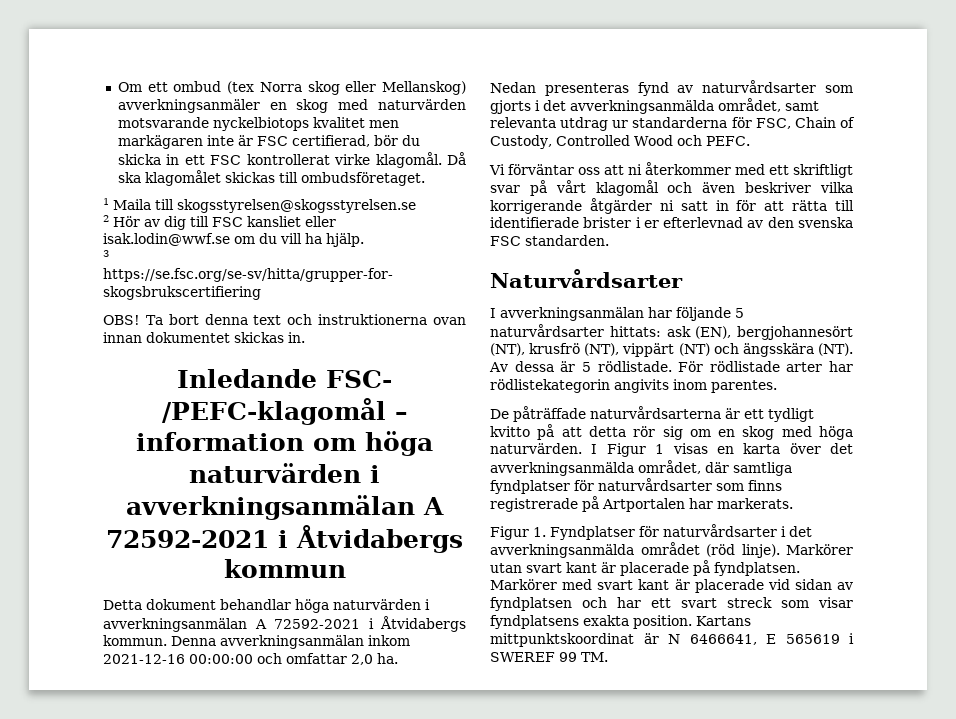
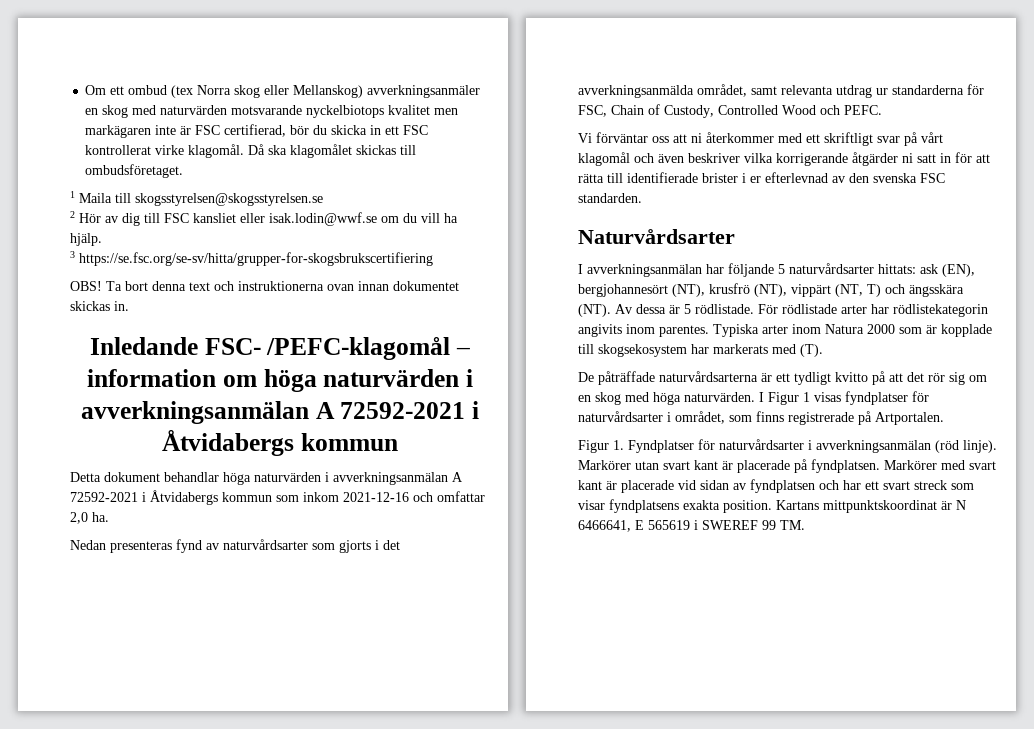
[103,635,364,649] kommun. Denna avverkningsanmälan -> [222,492,299,502] kommun som
[189,654,253,664] 00:00:00 -> (409, 497) none
[678,343,710,356] (NT) -> [835,284,881,297] (NT, T)
(777, 386) none -> [713,324,992,337] [578,344,823,357] Typiska arter inom Natura 2000 som är kopplade till skogsekosystem har markerats med (T).
[588,426,626,437] detta -> [907,372,924,382] det
[716,443,853,454] [490,460,792,476] en karta över det avverkningsanmälda området, där samtliga -> (841, 397) none
(712, 484) none -> [667,411,725,424] i området,
[602,498,793,512] Artportalen har markerats. -> [875,412,944,425] Artportalen.
[789,526,812,537] [490,542,700,558] det avverkningsanmälda området -> [816,440,931,453] avverkningsanmälan

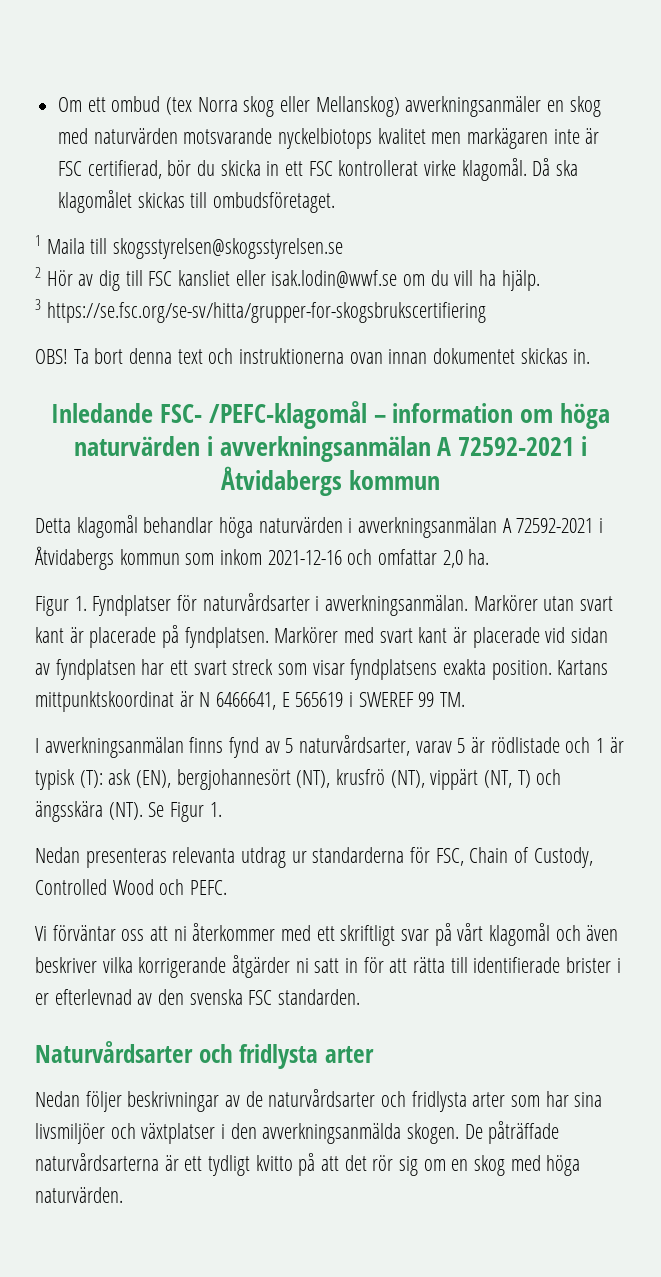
[104,472,160,482] dokument -> [76,515,138,538] klagomål
[70,539,400,553] [578,84,777,98] Nedan presenteras fynd av naturvårdsarter som gjorts i det avverkningsanmälda området, samt -> [35,593,614,616] [35,625,609,648] [35,659,609,680] [35,691,466,712] [35,735,624,758] [35,769,562,790] [35,801,222,822] [35,847,167,868] Figur 1. Fyndplatser för naturvårdsarter i avverkningsanmälan. Markörer utan svart kant är placerade på fyndplatsen. Markörer med svart kant är placerade vid sidan av fyndplatsen har ett svart streck som visar fyndplatsens exakta position. Kartans mittpunktskoordinat är N 6466641, E 565619 i SWEREF 99 TM. // I avverkningsanmälan finns fynd av 5 naturvårdsarter, varav 5 är rödlistade och 1 är typisk (T): ask (EN), bergjohannesört (NT), krusfrö (NT), vippärt (NT, T) och ängsskära (NT). Se Figur 1. // Nedan presenteras
[578,263,975,277] [578,283,964,297] [578,304,988,317] [578,324,992,337] [578,344,823,357] // I avverkningsanmälan har följande 5 naturvårdsarter hittats: ask (EN), bergjohannesört (NT), krusfrö (NT), vippärt (NT, T) och ängsskära (NT). Av dessa är 5 rödlistade. För rödlistade arter har rödlistekategorin angivits inom parentes. Typiska arter inom Natura 2000 som är kopplade till skogsekosystem har markerats med (T). // -> [198,1044,374,1069] [35,1089,603,1112] [35,1123,460,1144] och fridlysta arter // Nedan följer beskrivningar av de naturvårdsarter och fridlysta arter som har sina livsmiljöer och växtplatser i den avverkningsanmälda skogen.
[759,391,929,405] [578,411,944,425] [578,439,997,453] [578,459,996,473] [578,479,974,493] [578,499,966,513] [578,520,805,532] I Figur 1 visas fyndplatser för naturvårdsarter i området, som finns registrerade på Artportalen. // Figur 1. Fyndplatser för naturvårdsarter i avverkningsanmälan (röd linje). Markörer utan svart kant är placerade på fyndplatsen. Markörer med svart kant är placerade vid sidan av fyndplatsen och har ett svart streck som visar fyndplatsens exakta position. Kartans mittpunktskoordinat är N 6466641, E 565619 i SWEREF 99 TM. -> (123, 1195) none

